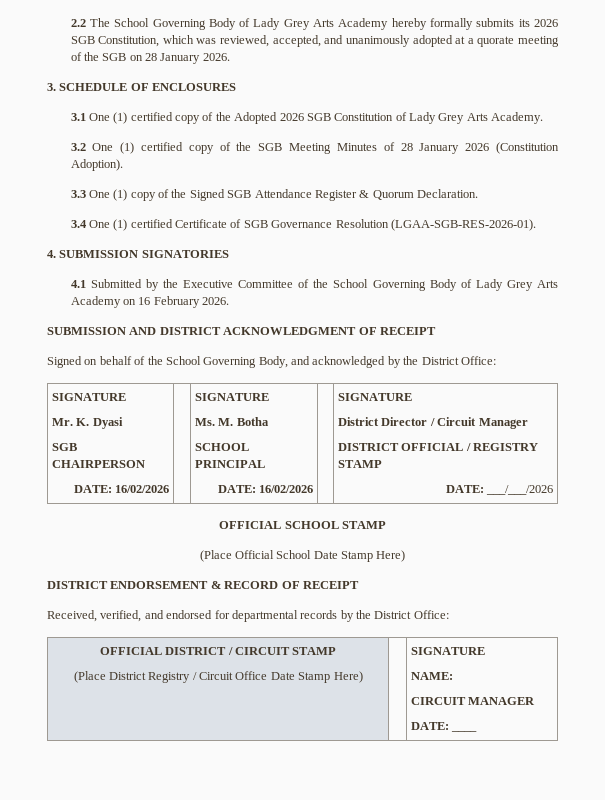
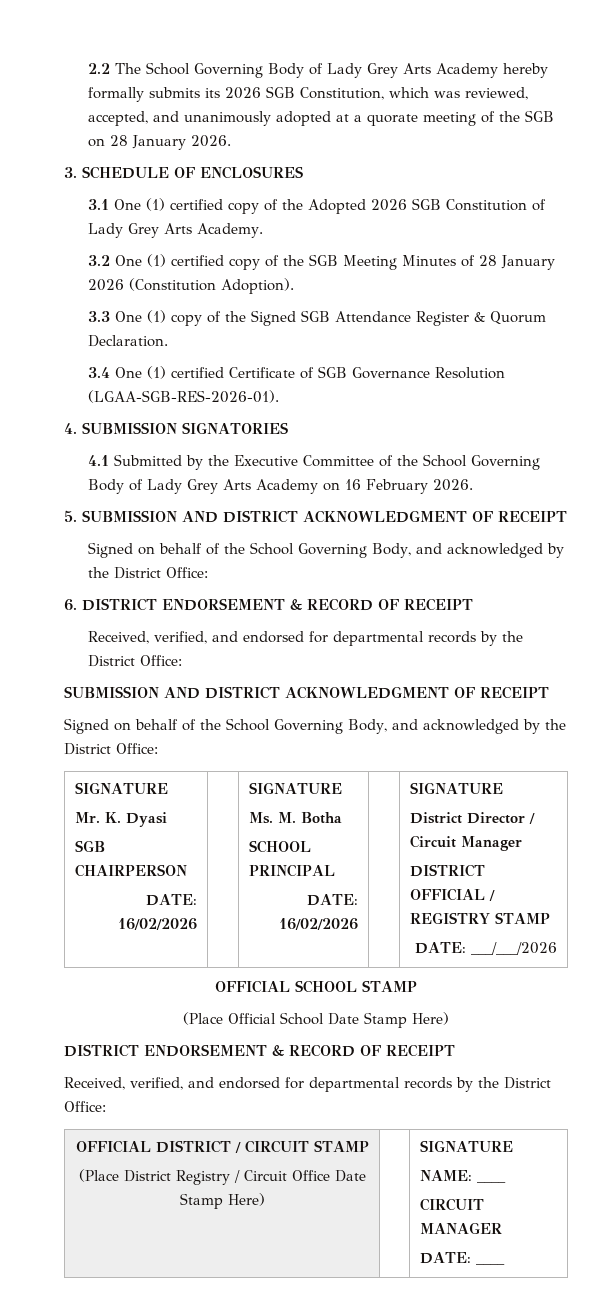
(230, 301) none -> [64,510,567,523] [88,542,565,558] [88,567,209,579] [64,598,473,611] [88,631,524,646] [88,655,183,667] // 5. SUBMISSION AND DISTRICT ACKNOWLEDGMENT OF RECEIPT // Signed on behalf of the School Governing Body, and acknowledged by the District Office: // 6. DISTRICT ENDORSEMENT & RECORD OF RECEIPT // Received, verified, and endorsed for departmental records by the District Office:
(454, 676) none -> [477,1181,507,1183] ____

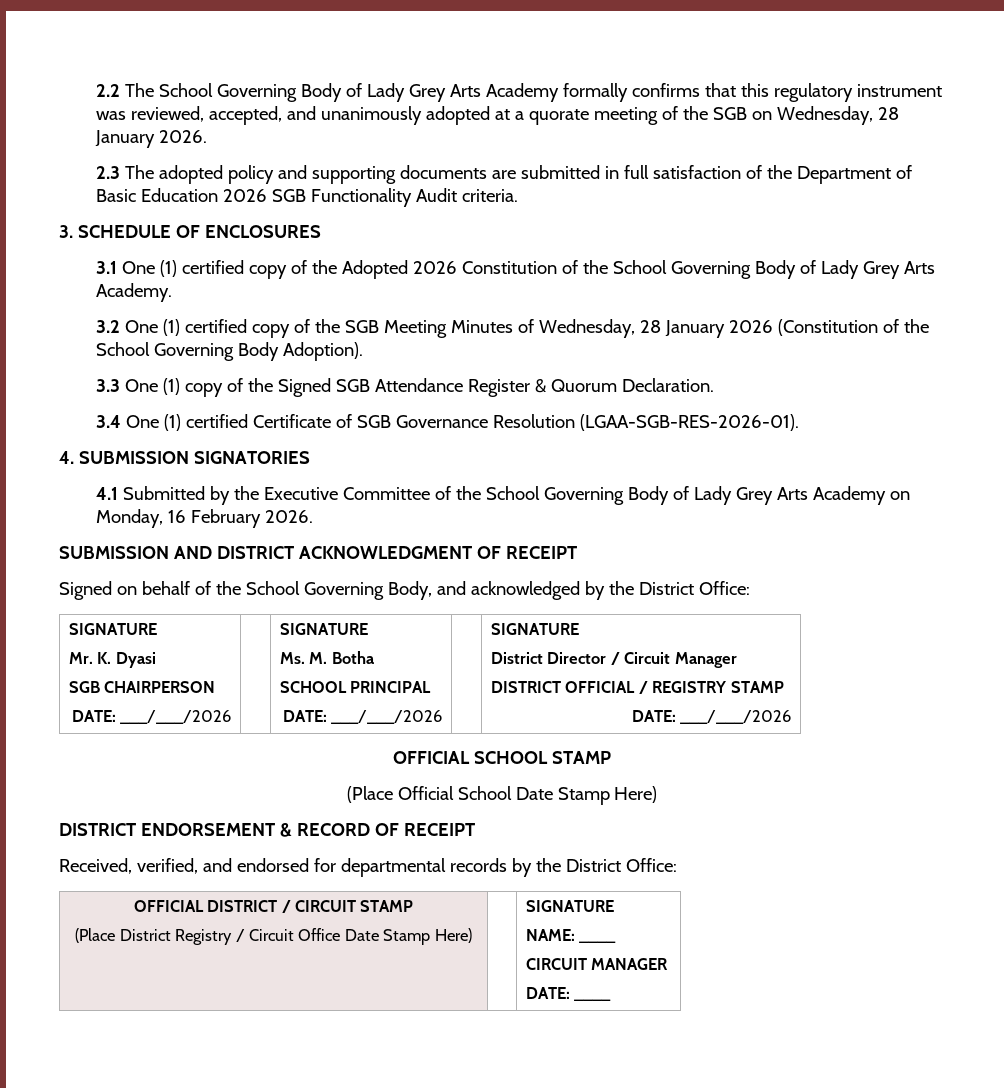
[503,63,549,78] [88,86,430,102] hereby formally submits its 2026 SGB Constitution, which -> [562,83,942,102] formally confirms that this regulatory instrument
(106, 142) none -> [776,106,873,125] Wednesday,
(232, 141) none -> [95,165,912,184] [95,188,518,207] // 2.3 The adopted policy and supporting documents are submitted in full satisfaction of the Department of Basic Education 2026 SGB Functionality Audit criteria.
[412,198,442,210] SGB -> (457, 267) none
(547, 205) none -> [582,260,816,279] the School Governing Body of
(476, 261) none -> [538,319,635,338] Wednesday,
(217, 284) none -> [882,319,929,333] [95,342,279,361] of the School Governing Body
(341, 486) none -> [95,509,163,528] Monday,
[64,510,567,523] [88,542,565,558] [88,567,209,579] [64,598,473,611] [88,631,524,646] [88,655,183,667] // 5. SUBMISSION AND DISTRICT ACKNOWLEDGMENT OF RECEIPT // Signed on behalf of the School Governing Body, and acknowledged by the District Office: // 6. DISTRICT ENDORSEMENT & RECORD OF RECEIPT // Received, verified, and endorsed for departmental records by the District Office: -> (313, 516) none
[117,918,197,930] 16/02/2026 -> [119,710,231,724] ___/___/2026
[278,918,358,930] 16/02/2026 -> [330,710,442,724] ___/___/2026

